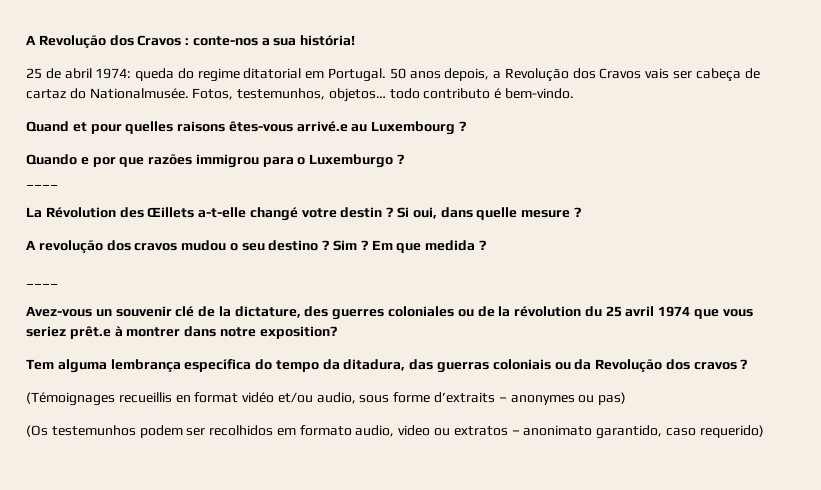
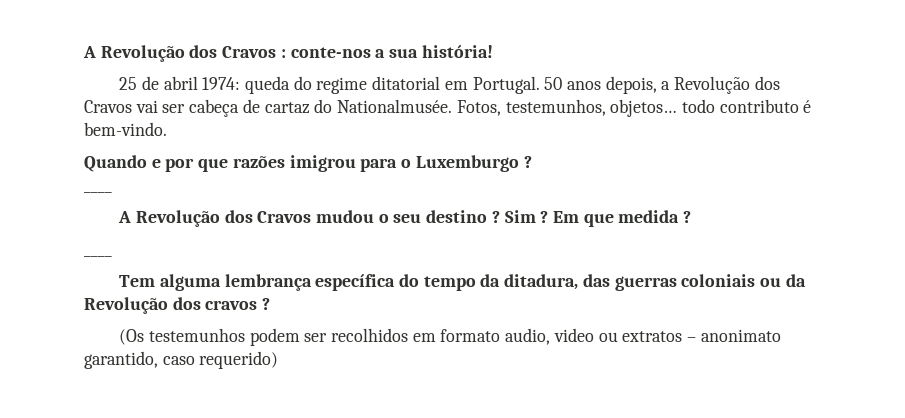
[645,68,670,79] vais -> [135,100,158,113] vai
[26,121,467,135] // Quand et pour quelles raisons êtes-vous arrivé.e au Luxembourg ? -> (167, 129) none
[195,154,259,168] immigrou -> [289,155,356,172] imigrou
[26,207,581,221] [26,240,178,254] La Révolution des Œillets a-t-elle changé votre destin ? Si oui, dans quelle mesure ? // A revolução dos cravos -> [118,210,312,227] A Revolução dos Cravos
[26,306,753,320] [26,326,337,339] // Avez-vous un souvenir clé de la dictature, des guerres coloniales ou de la révolution du 25 avril 1974 que vous seriez prêt.e à montrer dans notre exposition? -> (112, 256) none
[26,392,627,406] // (Témoignages recueillis en format vidéo et/ou audio, sous forme d’extraits – anonymes ou pas) -> (271, 304) none

